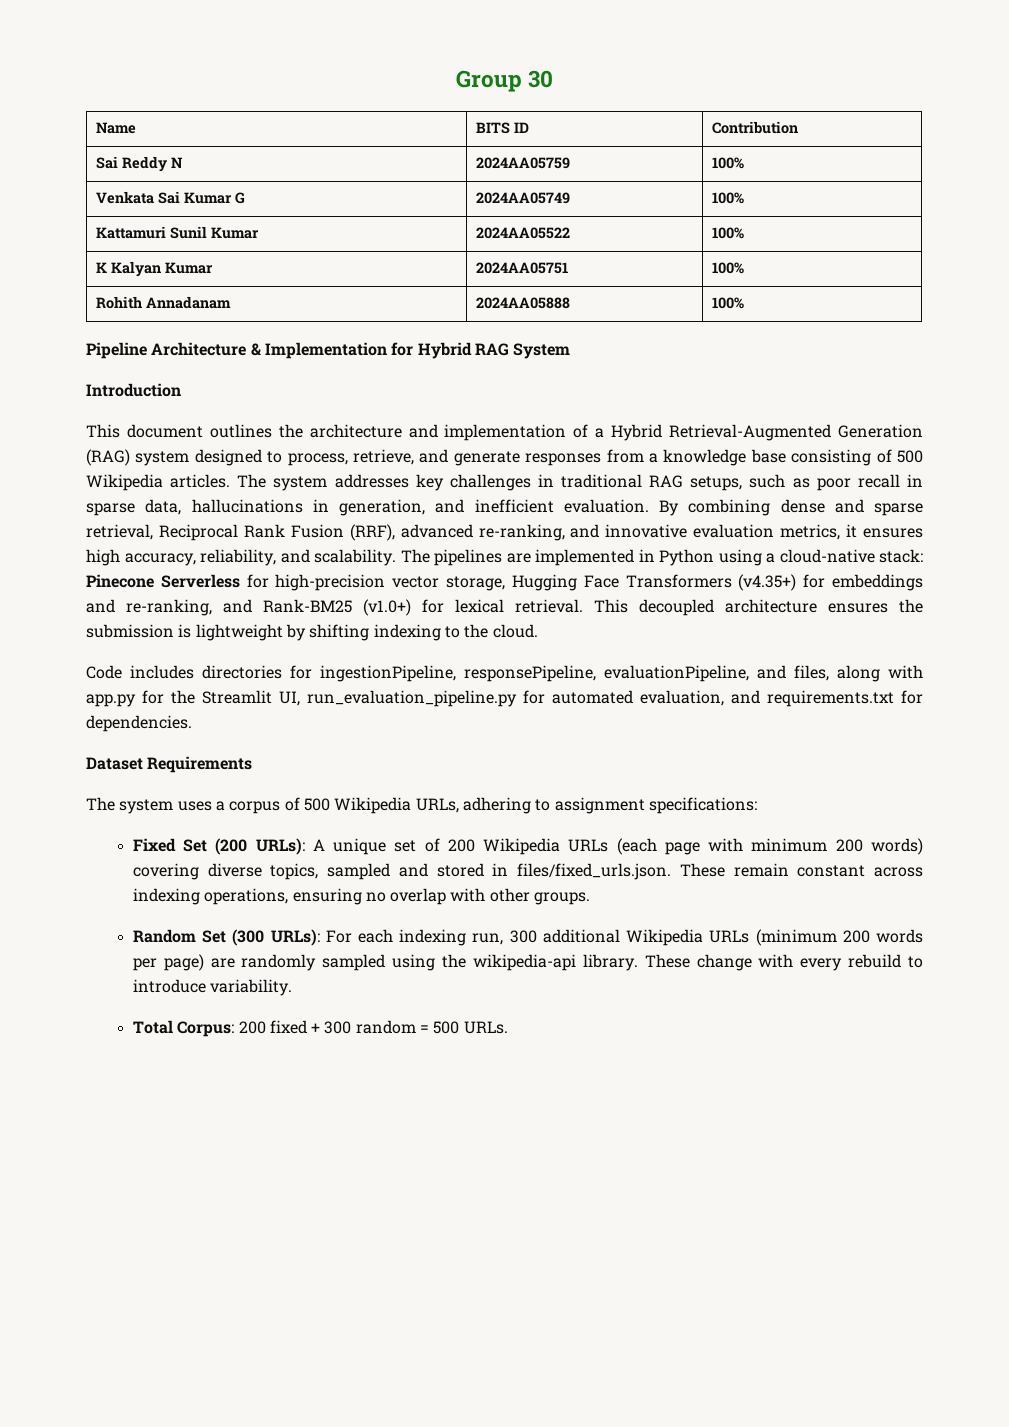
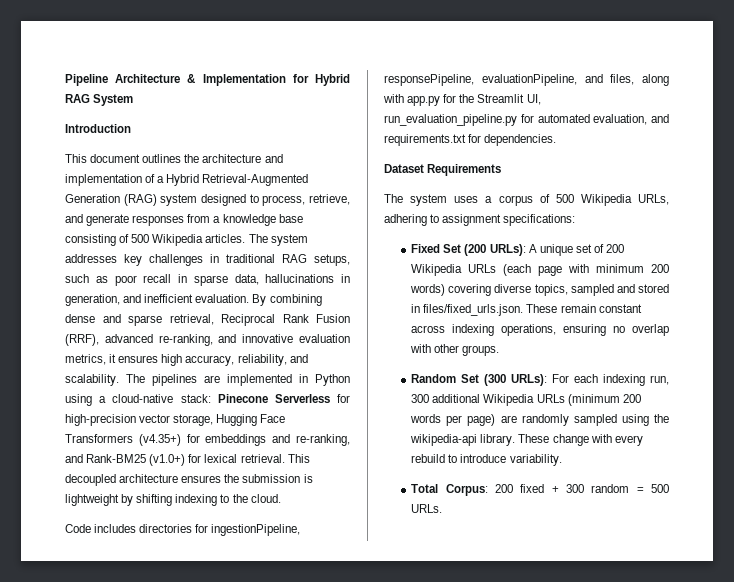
[455,70,554,92] [96,122,137,134] [476,122,530,134] [712,121,799,134] [96,156,184,172] [476,157,571,169] [712,157,745,169] [96,191,246,204] [476,192,571,204] [712,192,745,204] [96,226,260,239] [476,227,571,239] [712,227,745,239] [96,261,214,277] [476,262,569,274] [712,262,745,274] [96,296,232,309] [476,297,571,309] [712,297,745,309] Group 30 // Name | BITS ID | Contribution // Sai Reddy N | 2024AA05759 | 100% // Venkata Sai Kumar G | 2024AA05749 | 100% // Kattamuri Sunil Kumar | 2024AA05522 | 100% // K Kalyan Kumar | 2024AA05751 | 100% // Rohith Annadanam | 2024AA05888 | 100% // -> (65, 80) none

